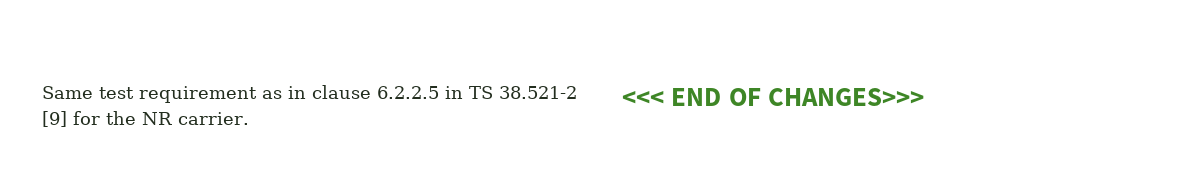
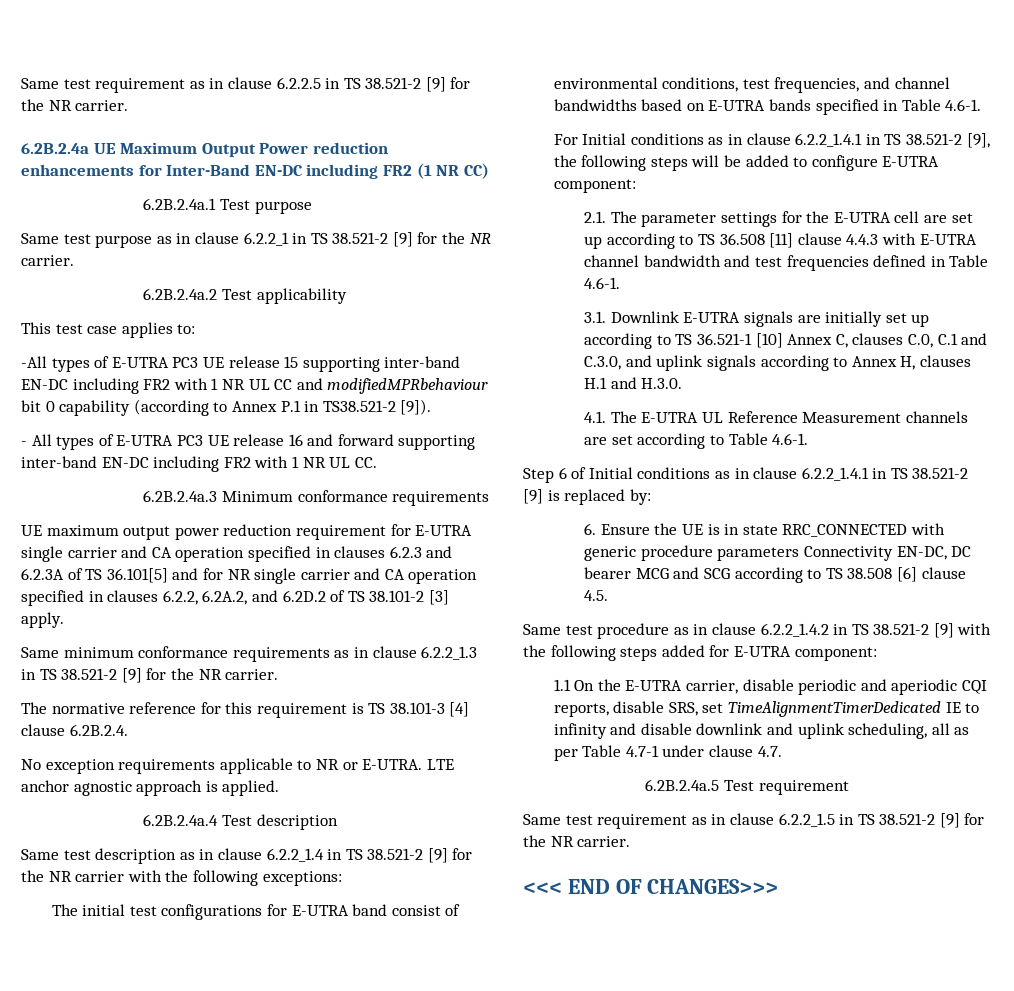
(249, 118) none -> [21,142,388,157] [21,163,489,179] [143,198,312,214] [21,232,491,248] [21,255,74,266] [143,288,347,304] [21,322,196,338] [21,356,461,372] [21,378,489,394] [21,399,432,416] [21,434,476,450] [21,456,377,472] [143,490,490,506] [21,524,473,540] [21,546,453,562] [21,568,478,584] [21,590,449,606] [21,612,64,628] [21,646,478,662] [21,668,279,683] [21,702,470,718] [21,724,128,736] [21,758,454,774] [21,780,280,796] [143,814,338,830] [21,848,473,864] [21,870,342,886] [51,904,461,920] [553,77,950,93] [553,99,982,115] [553,133,990,148] [553,155,940,171] [553,179,636,193] [584,211,973,227] [584,233,977,249] [584,255,989,271] [584,277,621,289] [584,311,930,327] [584,333,988,349] [584,355,971,371] [584,377,683,389] [584,411,968,423] [584,433,809,449] [523,467,969,483] [523,489,651,505] [584,523,945,537] [584,545,972,561] [584,567,966,583] [584,590,609,601] [523,623,992,639] [523,645,877,661] [553,679,987,695] [553,701,980,717] [553,723,970,739] [553,745,782,761] [645,779,849,795] [523,813,985,829] [523,835,631,847] // 6.2B.2.4a UE Maximum Output Power reduction enhancements for Inter-Band EN-DC including FR2 (1 NR CC) // 6.2B.2.4a.1 Test purpose // Same test purpose as in clause 6.2.2_1 in TS 38.521-2 [9] for the NR carrier. // 6.2B.2.4a.2 Test applicability // This test case applies to: // -All types of E-UTRA PC3 UE release 15 supporting inter-band EN-DC including FR2 with 1 NR UL CC and modifiedMPRbehaviour bit 0 capability (according to Annex P.1 in TS38.521-2 [9]). // - All types of E-UTRA PC3 UE release 16 and forward supporting inter-band EN-DC including FR2 with 1 NR UL CC. // 6.2B.2.4a.3 Minimum conformance requirements // UE maximum output power reduction requirement for E-UTRA single carrier and CA operation specified in clauses 6.2.3 and 6.2.3A of TS 36.101[5] and for NR single carrier and CA operation specified in clauses 6.2.2, 6.2A.2, and 6.2D.2 of TS 38.101-2 [3] apply. // Same minimum conformance requirements as in clause 6.2.2_1.3 in TS 38.521-2 [9] for the NR carrier. // The normative reference for this requirement is TS 38.101-3 [4] clause 6.2B.2.4. // No exception requirements applicable to NR or E-UTRA. LTE anchor agnostic approach is applied. // 6.2B.2.4a.4 Test description // Same test description as in clause 6.2.2_1.4 in TS 38.521-2 [9] for the NR carrier with the following exceptions: // The initial test configurations for E-UTRA band consist of environmental conditions, test frequencies, and channel bandwidths based on E-UTRA bands specified in Table 4.6-1. // For Initial conditions as in clause 6.2.2_1.4.1 in TS 38.521-2 [9], the following steps will be added to configure E-UTRA component: // 2.1. The parameter settings for the E-UTRA cell are set up according to TS 36.508 [11] clause 4.4.3 with E-UTRA channel bandwidth and test frequencies defined in Table 4.6-1. // 3.1. Downlink E-UTRA signals are initially set up according to TS 36.521-1 [10] Annex C, clauses C.0, C.1 and C.3.0, and uplink signals according to Annex H, clauses H.1 and H.3.0. // 4.1. The E-UTRA UL Reference Measurement channels are set according to Table 4.6-1. // Step 6 of Initial conditions as in clause 6.2.2_1.4.1 in TS 38.521-2 [9] is replaced by: // 6. Ensure the UE is in state RRC_CONNECTED with generic procedure parameters Connectivity EN-DC, DC bearer MCG and SCG according to TS 38.508 [6] clause 4.5. // Same test procedure as in clause 6.2.2_1.4.2 in TS 38.521-2 [9] with the following steps added for E-UTRA component: // 1.1 On the E-UTRA carrier, disable periodic and aperiodic CQI reports, disable SRS, set TimeAlignmentTimerDedicated IE to infinity and disable downlink and uplink scheduling, all as per Table 4.7-1 under clause 4.7. // 6.2B.2.4a.5 Test requirement // Same test requirement as in clause 6.2.2_1.5 in TS 38.521-2 [9] for the NR carrier.

